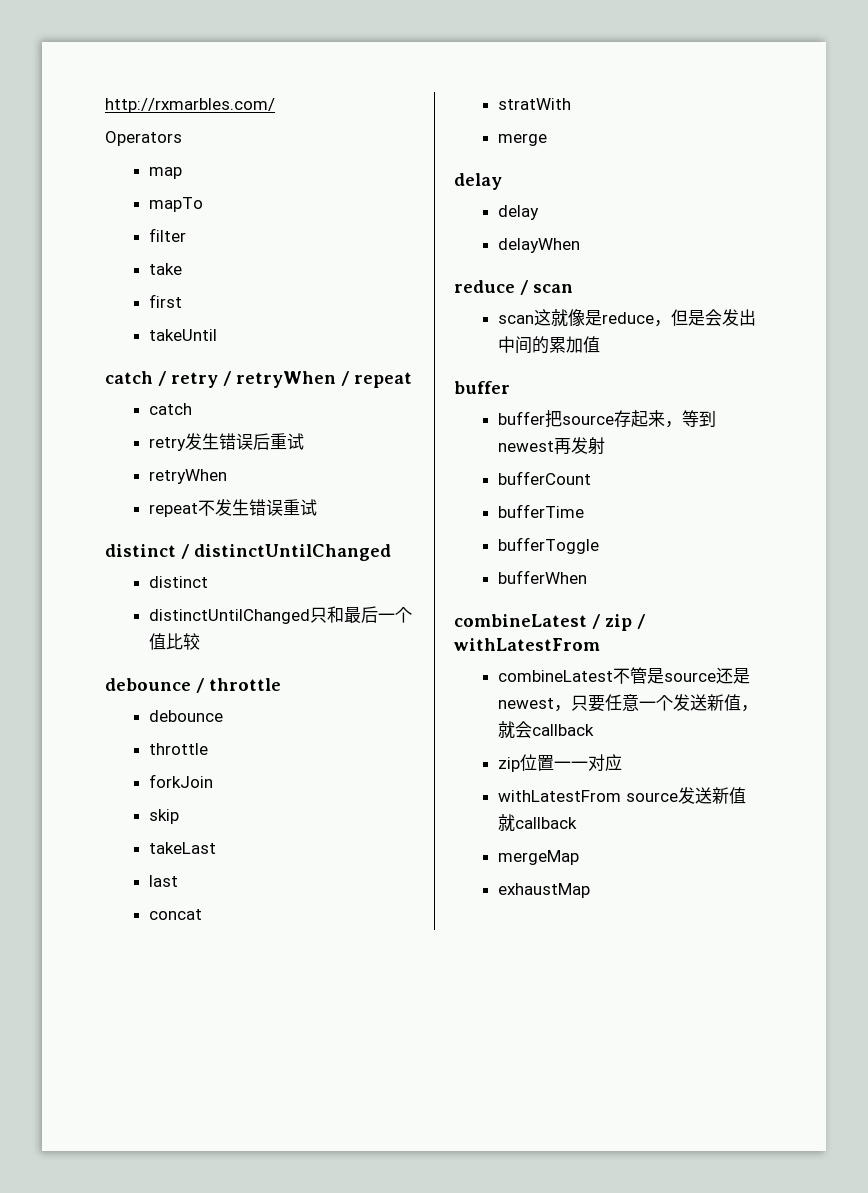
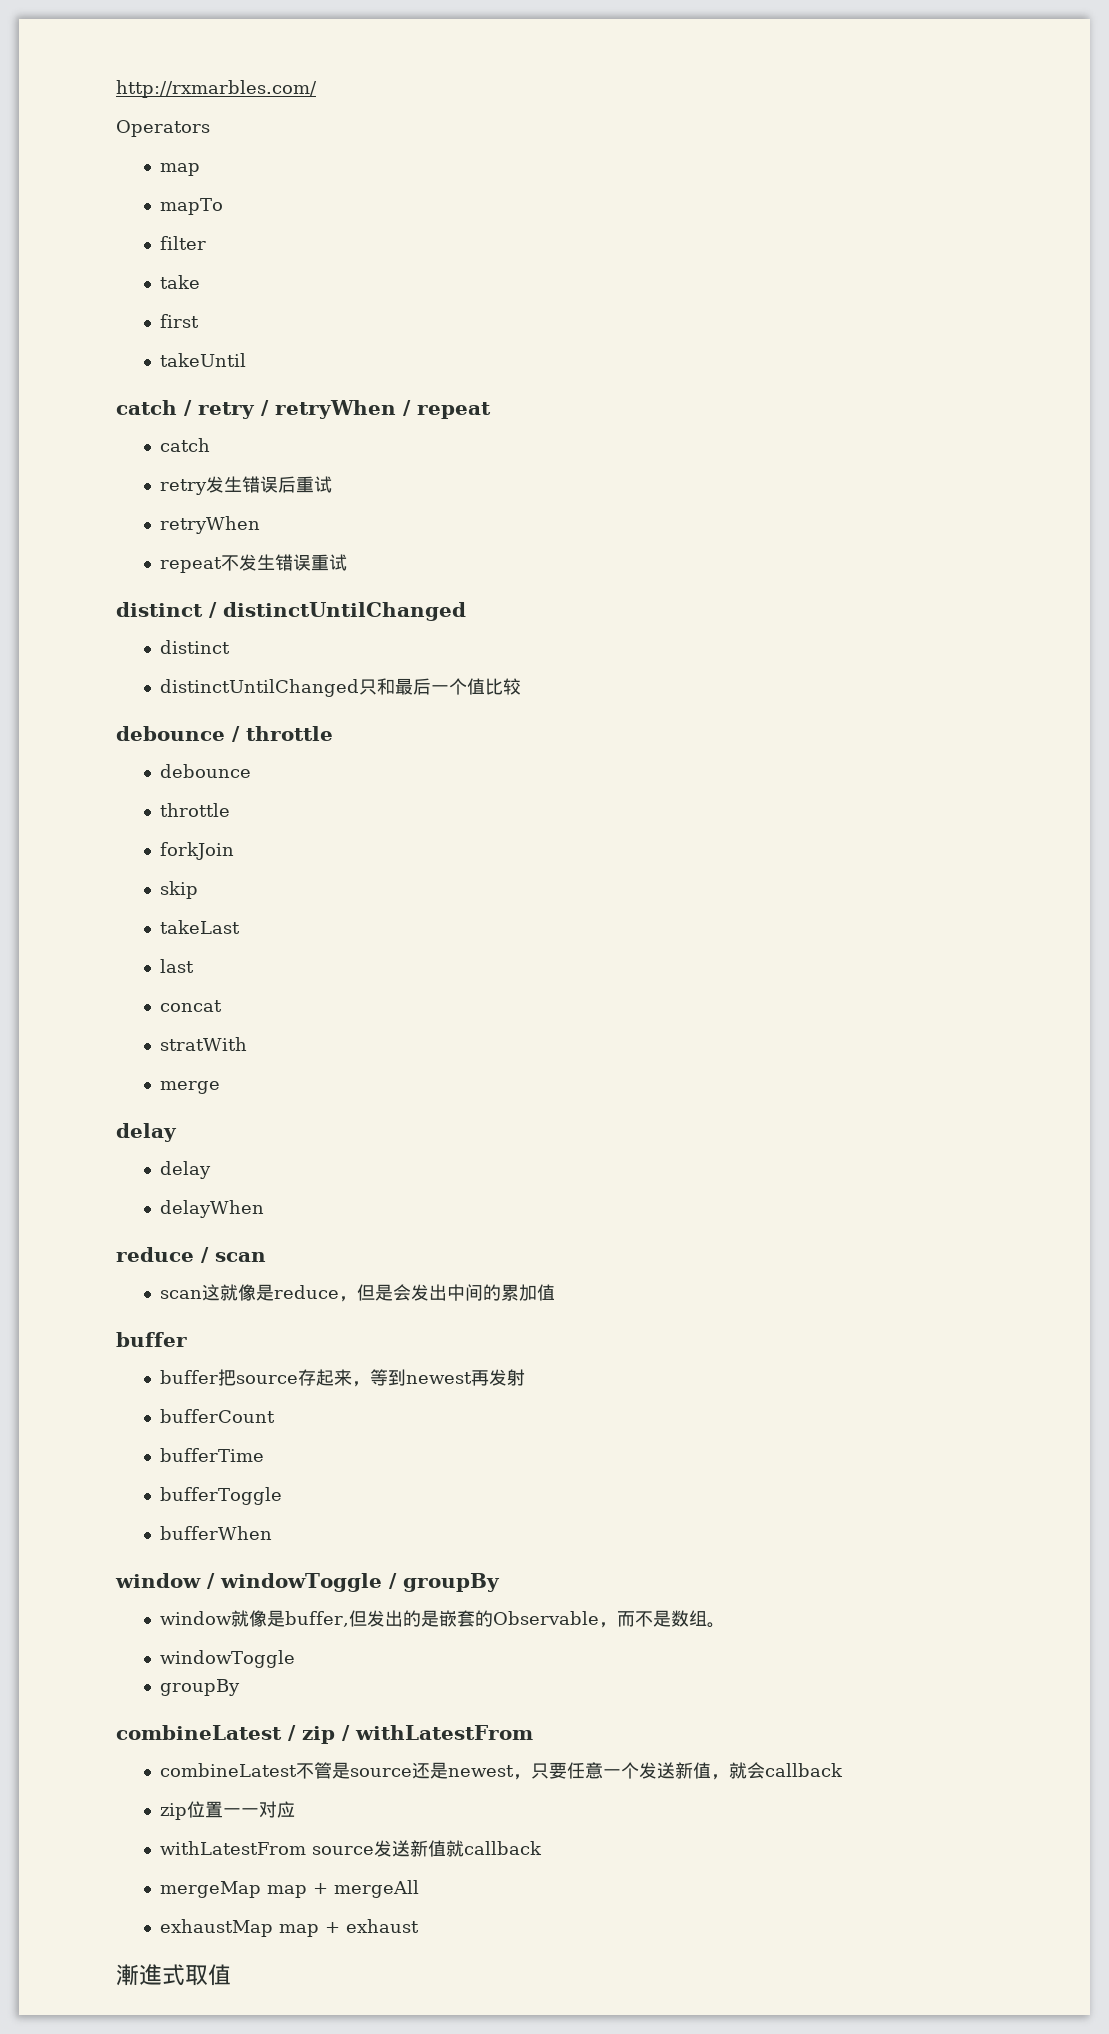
(588, 577) none -> [115,1573,500,1592] [160,1610,726,1628] [160,1650,296,1668] [160,1679,241,1696] // window / windowToggle / groupBy // window就像是buffer,但发出的是嵌套的Observable，而不是数组。 // windowToggle // groupBy
[498,883,591,898] // exhaustMap -> [267,1880,420,1898] [160,1919,420,1937] [116,1964,231,1986] map + mergeAll // exhaustMap map + exhaust // 漸進式取值

